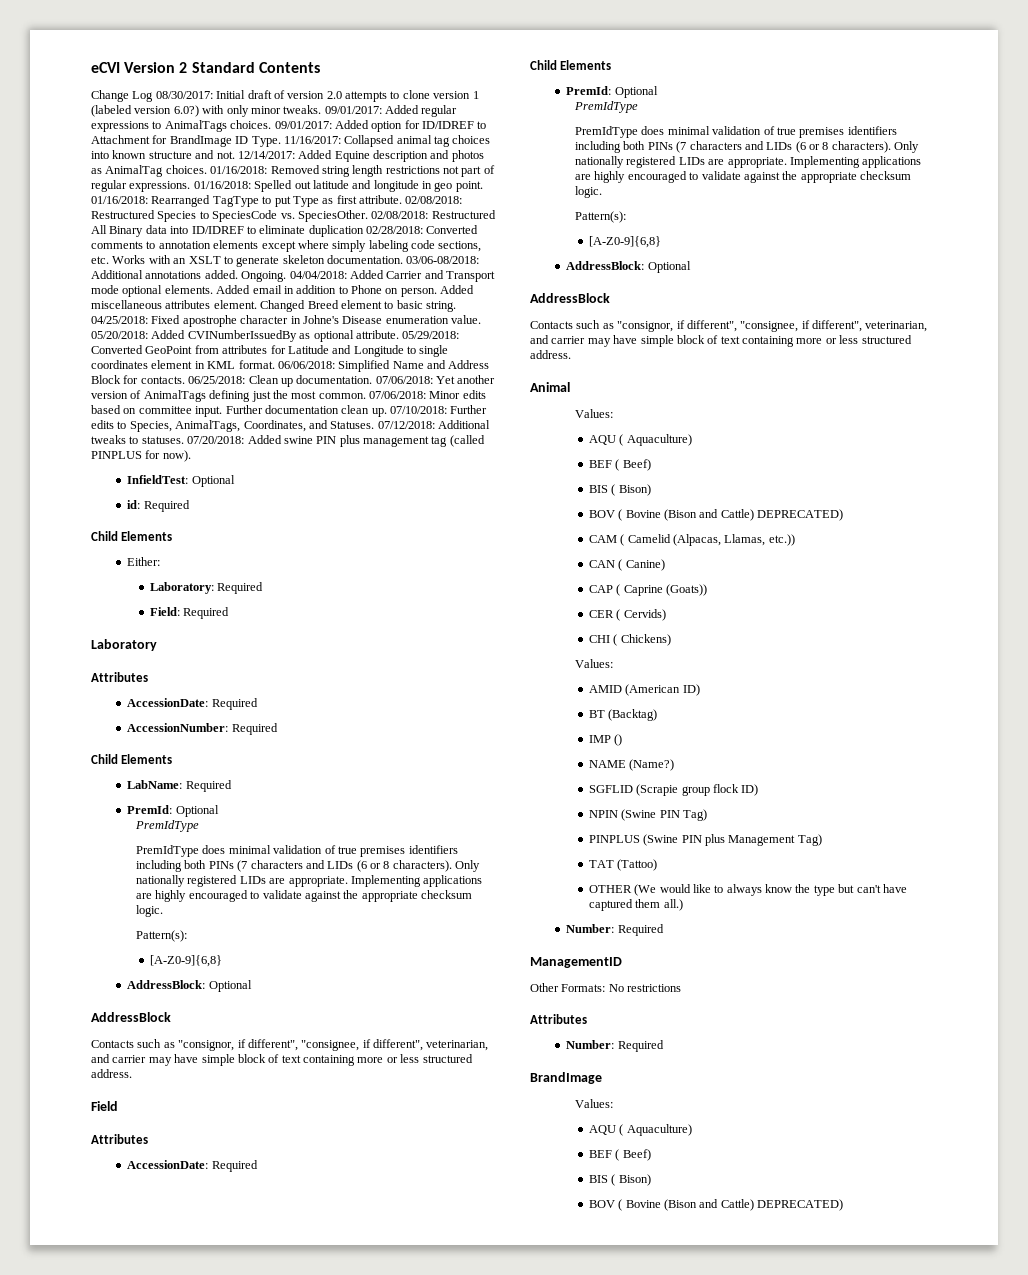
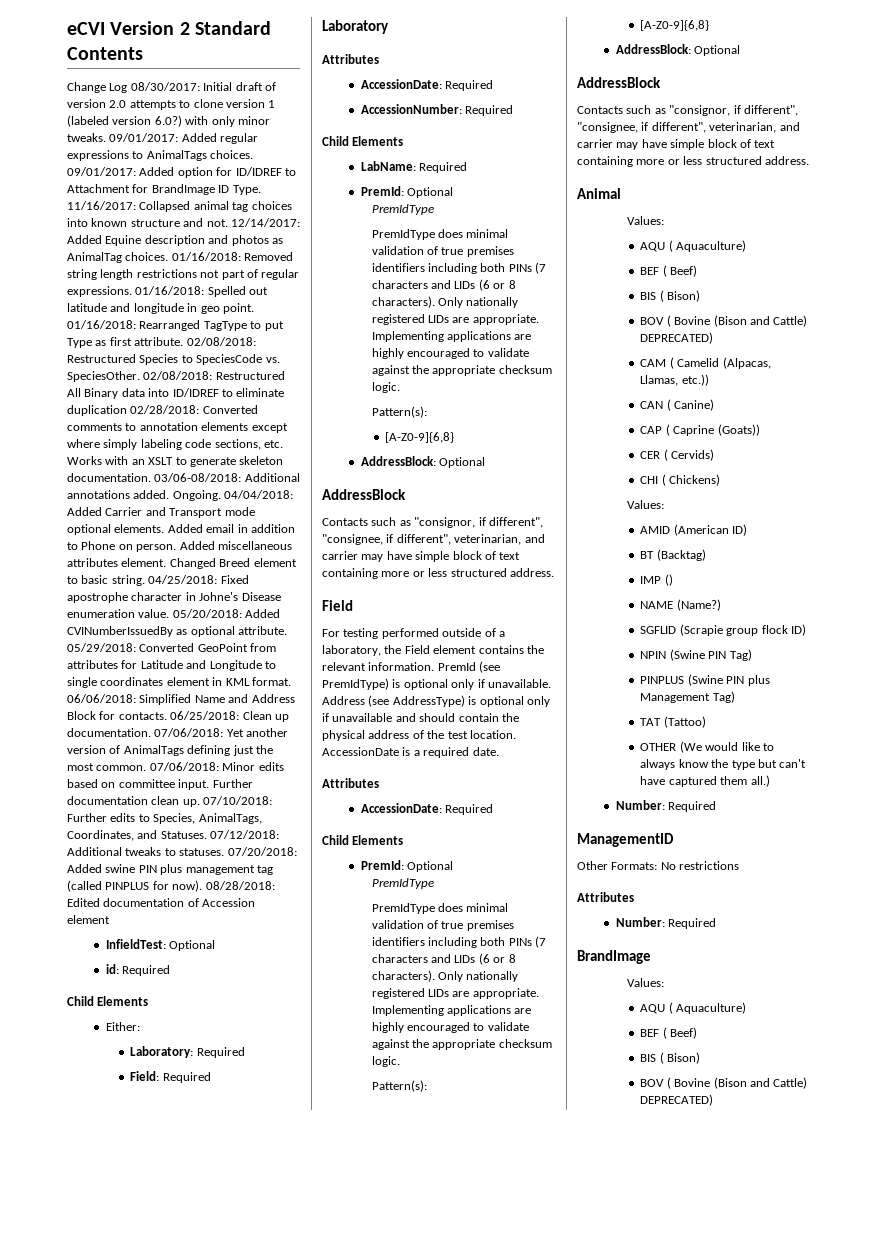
(191, 456) none -> [205,881,275,890] [67,898,256,907] [67,915,110,924] 08/28/2018: Edited documentation of Accession element
(118, 1106) none -> [322,628,505,639] [322,645,544,656] [322,661,501,673] [322,678,551,690] [322,695,550,707] [322,713,519,722] [322,730,516,741] [322,747,499,758] // For testing performed outside of a laboratory, the Field element contains the relevant information. PremId (see PremIdType) is optional only if unavailable. Address (see AddressType) is optional only if unavailable and should contain the physical address of the test location. AccessionDate is a required date.

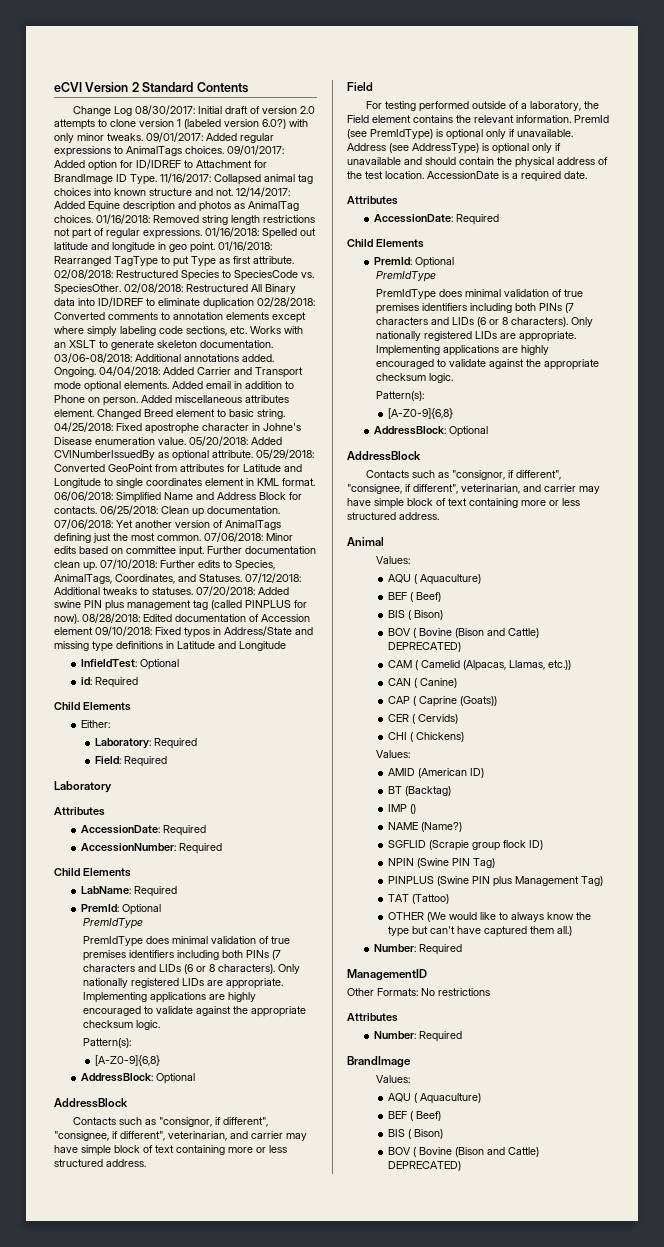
(110, 919) none -> [95,626,313,638] [54,641,286,652] 09/10/2018: Fixed typos in Address/State and missing type definitions in Latitude and Longitude

